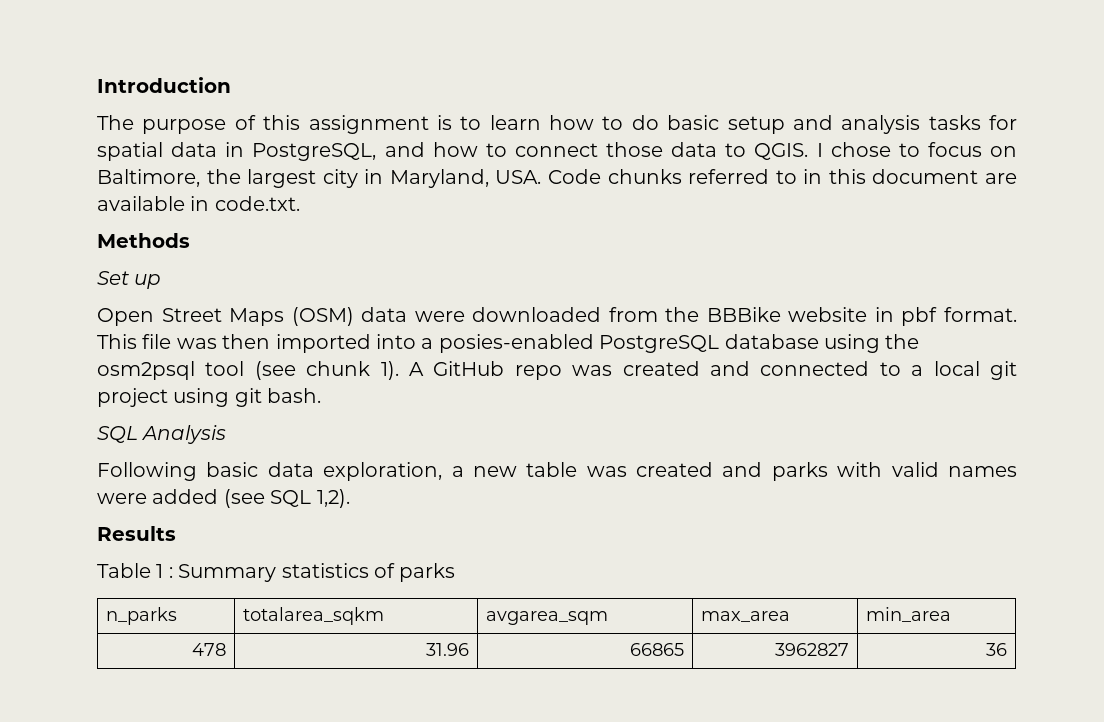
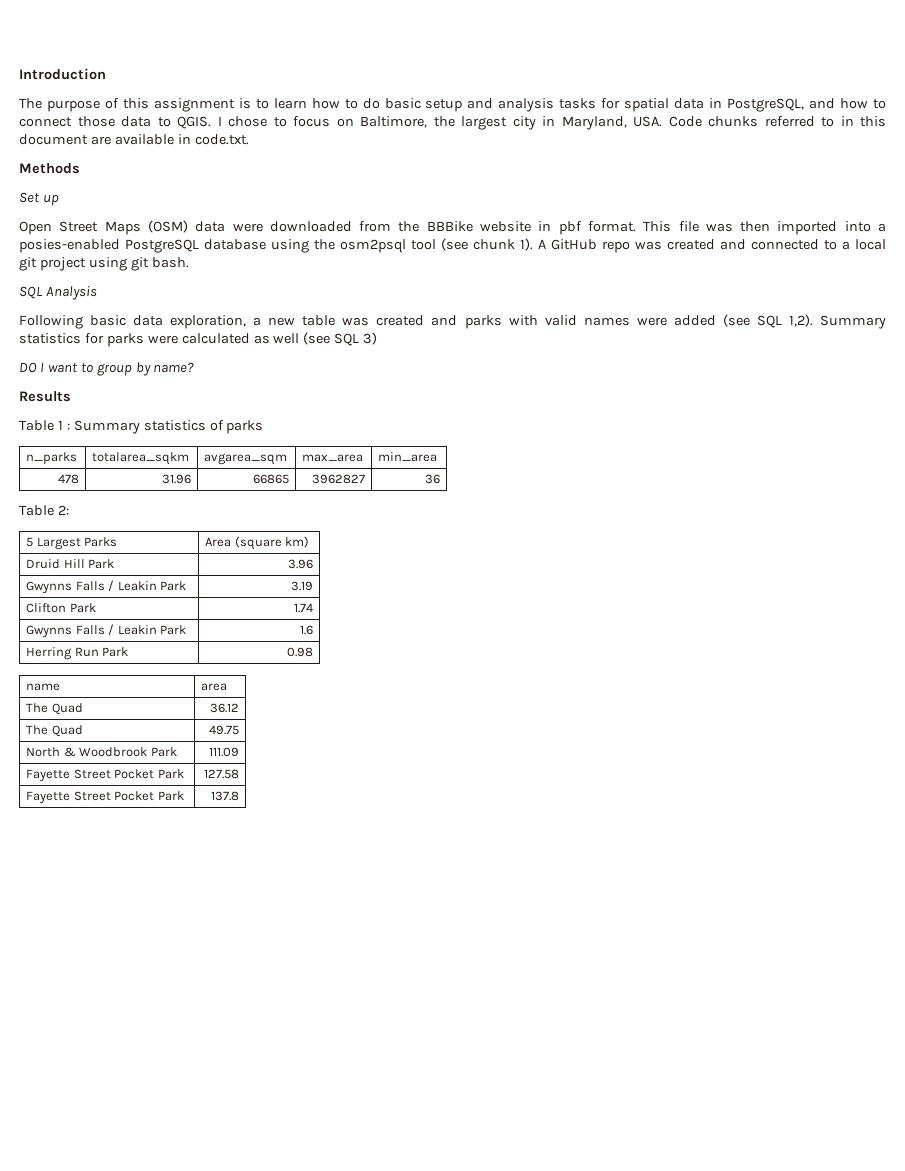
(350, 498) none -> [820,315,887,329] [19,332,378,347] [19,362,195,376] Summary statistics for parks were calculated as well (see SQL 3) // DO I want to group by name?
(1007, 649) none -> [19,505,69,516] [26,537,118,550] [205,536,310,550] [26,559,115,569] [287,559,313,569] [26,580,187,594] [290,581,313,591] [26,603,96,613] [293,603,313,613] [26,624,187,638] [299,625,313,635] [26,647,129,660] [286,647,313,657] [26,683,61,691] [201,683,228,691] [26,703,83,715] [209,703,239,713] [26,725,83,737] [208,725,239,735] [26,747,177,757] [208,747,239,757] [26,769,184,782] [203,769,239,779] [26,791,184,804] [210,791,239,801] // Table 2: // 5 Largest Parks | Area (square km) // Druid Hill Park | 3.96 // Gwynns Falls / Leakin Park | 3.19 // Clifton Park | 1.74 // Gwynns Falls / Leakin Park | 1.6 // Herring Run Park | 0.98 // name | area // The Quad | 36.12 // The Quad | 49.75 // North & Woodbrook Park | 111.09 // Fayette Street Pocket Park | 127.58 // Fayette Street Pocket Park | 137.8

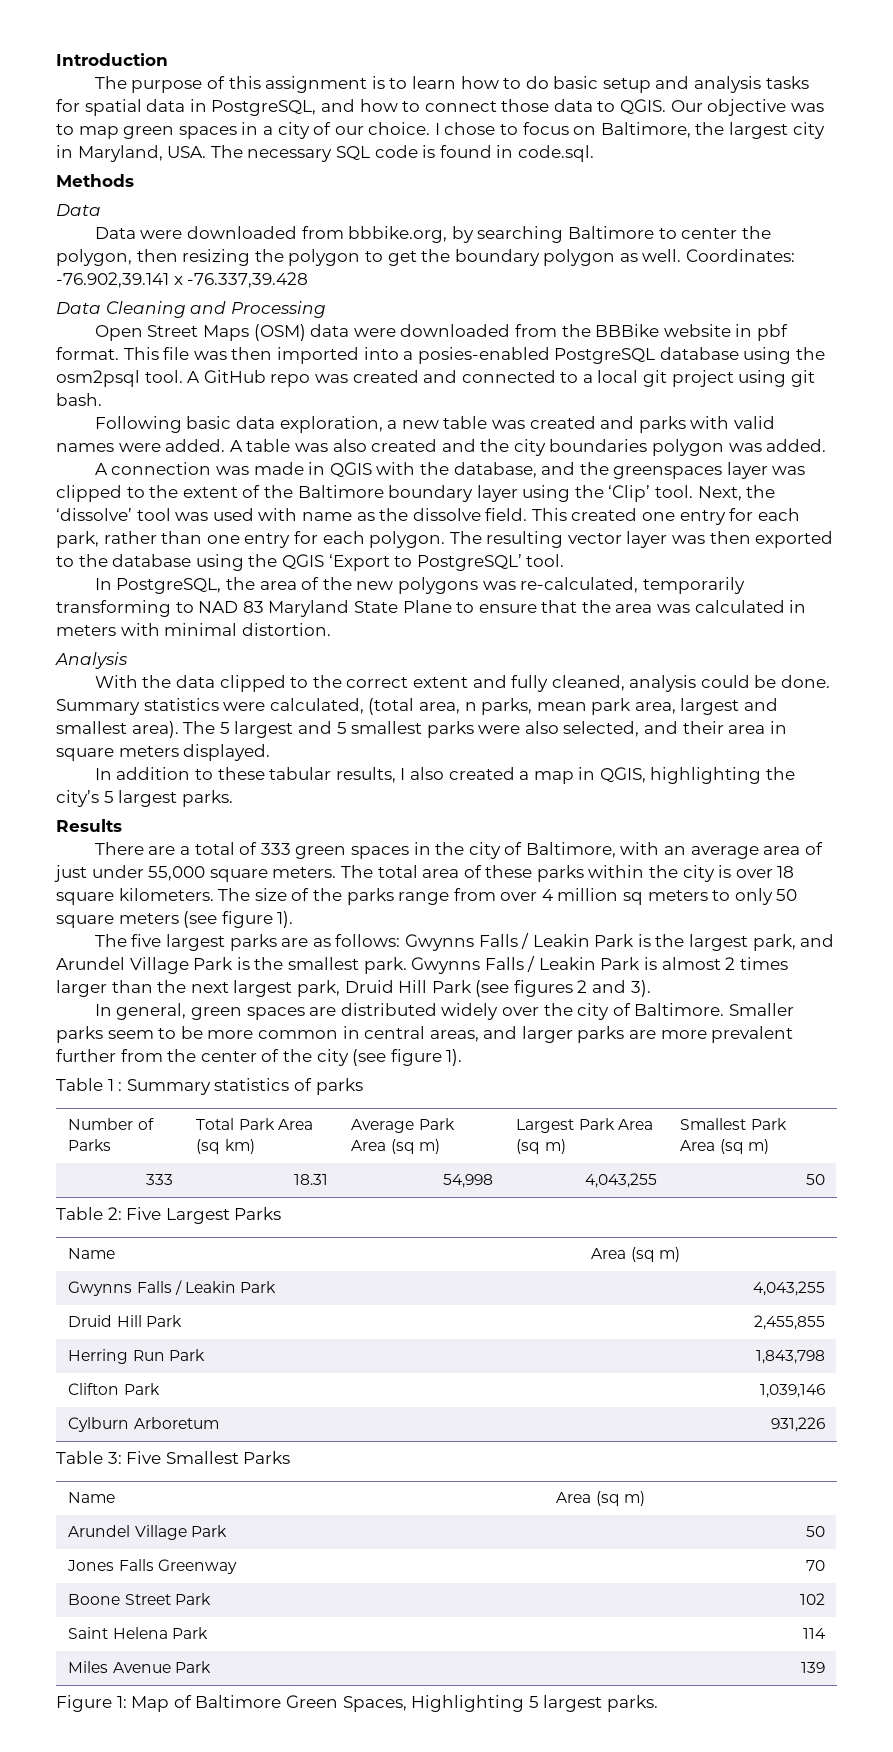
(211, 122) none -> [670,99,824,116] [56,122,431,139] Our objective was to map green spaces in a city of our choice.
[668,116,886,127] [19,134,249,145] [19,163,80,174] [19,192,59,206] Code chunks referred to in this document are available in code.txt. // Methods // Set up -> [210,145,594,162] [56,174,134,187] [56,204,101,216] [94,226,771,243] [56,249,796,266] [56,272,309,288] [56,301,326,318] The necessary SQL code is found in code.sql. // Methods // Data // Data were downloaded from bbbike.org, by searching Baltimore to center the polygon, then resizing the polygon to get the boundary polygon as well. Coordinates: -76.902,39.141 x -76.337,39.428 // Data Cleaning and Processing
[411,238,533,251] tool (see chunk 1). -> [144,370,183,383] tool.
[19,286,97,300] // SQL Analysis -> (102, 399) none
[673,314,887,329] [19,332,378,347] [19,362,195,376] [19,391,71,402] added (see SQL 1,2). Summary statistics for parks were calculated as well (see SQL 3) // DO I want to group by name? // Results -> [165,439,827,456] [94,462,806,479] [56,485,776,502] [56,508,800,525] [56,531,834,548] [56,554,565,571] [94,577,745,594] [56,600,807,617] [56,623,331,636] [55,652,127,669] [94,675,831,692] [56,698,779,715] [56,721,787,738] [56,744,271,761] [94,767,796,784] [56,790,233,807] [56,819,122,832] [94,842,823,859] [54,865,795,882] [56,888,798,905] [56,911,294,928] [94,933,835,951] [56,956,788,974] [56,980,651,997] [94,1003,794,1020] [56,1026,794,1043] [56,1049,463,1066] added. A table was also created and the city boundaries polygon was added. // A connection was made in QGIS with the database, and the greenspaces layer was clipped to the extent of the Baltimore boundary layer using the ‘Clip’ tool. Next, the ‘dissolve’ tool was used with name as the dissolve field. This created one entry for each park, rather than one entry for each polygon. The resulting vector layer was then exported to the database using the QGIS ‘Export to PostgreSQL’ tool. // In PostgreSQL, the area of the new polygons was re-calculated, temporarily transforming to NAD 83 Maryland State Plane to ensure that the area was calculated in meters with minimal distortion. // Analysis // With the data clipped to the correct extent and fully cleaned, analysis could be done. Summary statistics were calculated, (total area, n parks, mean park area, largest and smallest area). The 5 largest and 5 smallest parks were also selected, and their area in square meters displayed. // In addition to these tabular results, I also created a map in QGIS, highlighting the city’s 5 largest parks. // Results // There are a total of 333 green spaces in the city of Baltimore, with an average area of just under 55,000 square meters. The total area of these parks within the city is over 18 square kilometers. The size of the parks range from over 4 million sq meters to only 50 square meters (see figure 1). // The five largest parks are as follows: Gwynns Falls / Leakin Park is the largest park, and Arundel Village Park is the smallest park. Gwynns Falls / Leakin Park is almost 2 times larger than the next largest park, Druid Hill Park (see figures 2 and 3). // In general, green spaces are distributed widely over the city of Baltimore. Smaller parks seem to be more common in central areas, and larger parks are more prevalent further from the center of the city (see figure 1).
[26,452,78,465] [92,452,190,465] [204,453,288,465] [302,454,364,462] [378,452,438,462] [57,474,79,484] [161,474,191,484] [252,474,289,484] [311,474,365,484] [424,474,440,484] n_parks | totalarea_sqkm | avgarea_sqm | max_area | min_area // 478 | 31.96 | 66865 | 3962827 | 36 -> [68,1118,154,1130] [68,1139,112,1151] [196,1118,313,1130] [196,1139,255,1154] [351,1118,455,1133] [351,1139,440,1154] [516,1118,653,1133] [516,1139,566,1154] [680,1118,787,1130] [680,1139,769,1154] [145,1174,173,1185] [293,1174,328,1185] [442,1174,493,1188] [584,1173,657,1188] [805,1174,825,1185] Number of Parks | Total Park Area (sq km) | Average Park Area (sq m) | Largest Park Area (sq m) | Smallest Park Area (sq m) // 333 | 18.31 | 54,998 | 4,043,255 | 50
[26,537,34,547] // 5 -> [126,1207,162,1220] Five
[205,536,310,550] [26,559,115,569] [287,559,313,569] [26,580,187,594] [290,581,313,591] [26,603,96,613] [293,603,313,613] [26,624,187,638] [299,625,313,635] [26,647,129,660] [286,647,313,657] [26,683,61,691] [201,683,228,691] [26,703,83,715] [209,703,239,713] [26,725,83,737] [208,725,239,735] [26,747,177,757] [208,747,239,757] [26,769,184,782] [203,769,239,779] [26,791,184,804] [210,791,239,801] | Area (square km) // Druid Hill Park | 3.96 // Gwynns Falls / Leakin Park | 3.19 // Clifton Park | 1.74 // Gwynns Falls / Leakin Park | 1.6 // Herring Run Park | 0.98 // name | area // The Quad | 36.12 // The Quad | 49.75 // North & Woodbrook Park | 111.09 // Fayette Street Pocket Park | 127.58 // Fayette Street Pocket Park | 137.8 -> [68,1248,116,1259] [591,1247,680,1262] [68,1280,277,1296] [752,1281,825,1296] [68,1315,182,1327] [753,1315,825,1330] [68,1349,205,1364] [755,1350,825,1364] [68,1383,160,1395] [759,1384,825,1398] [68,1417,219,1432] [770,1417,825,1432] [56,1451,291,1464] [68,1492,116,1503] [556,1491,645,1506] [68,1525,227,1540] [805,1526,825,1537] [67,1559,237,1574] [805,1560,825,1571] [68,1593,211,1605] [799,1593,825,1605] [68,1627,208,1639] [802,1628,826,1639] [68,1661,211,1673] [800,1662,825,1673] [56,1695,658,1712] // Name | Area (sq m) // Gwynns Falls / Leakin Park | 4,043,255 // Druid Hill Park | 2,455,855 // Herring Run Park | 1,843,798 // Clifton Park | 1,039,146 // Cylburn Arboretum | 931,226 // Table 3: Five Smallest Parks // Name | Area (sq m) // Arundel Village Park | 50 // Jones Falls Greenway | 70 // Boone Street Park | 102 // Saint Helena Park | 114 // Miles Avenue Park | 139 // Figure 1: Map of Baltimore Green Spaces, Highlighting 5 largest parks.

